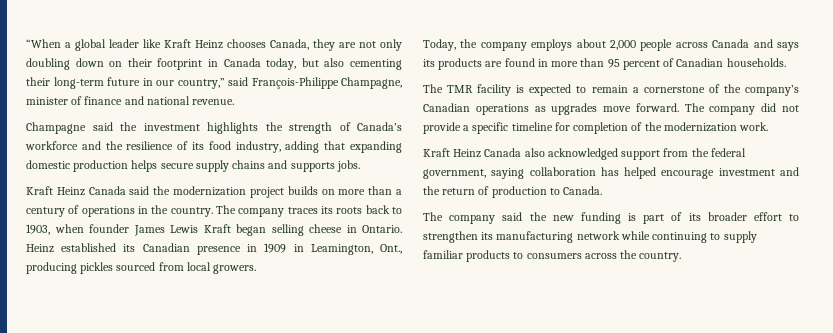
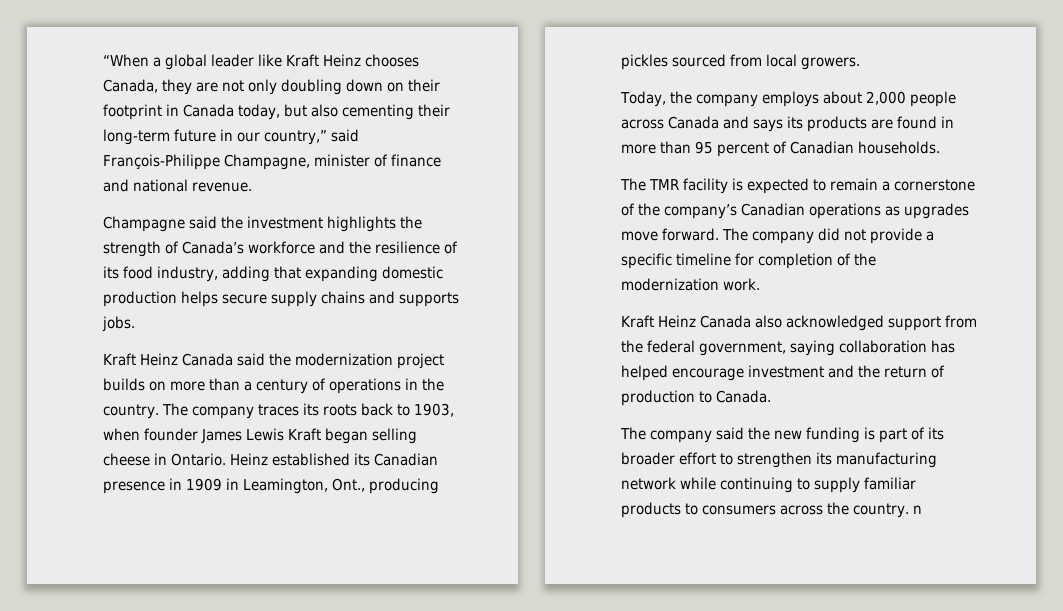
(682, 257) none -> [912,505,922,514] n

